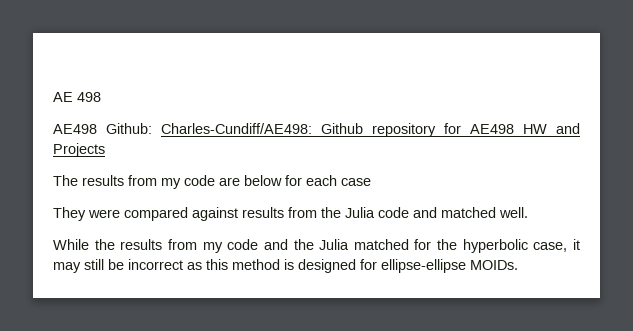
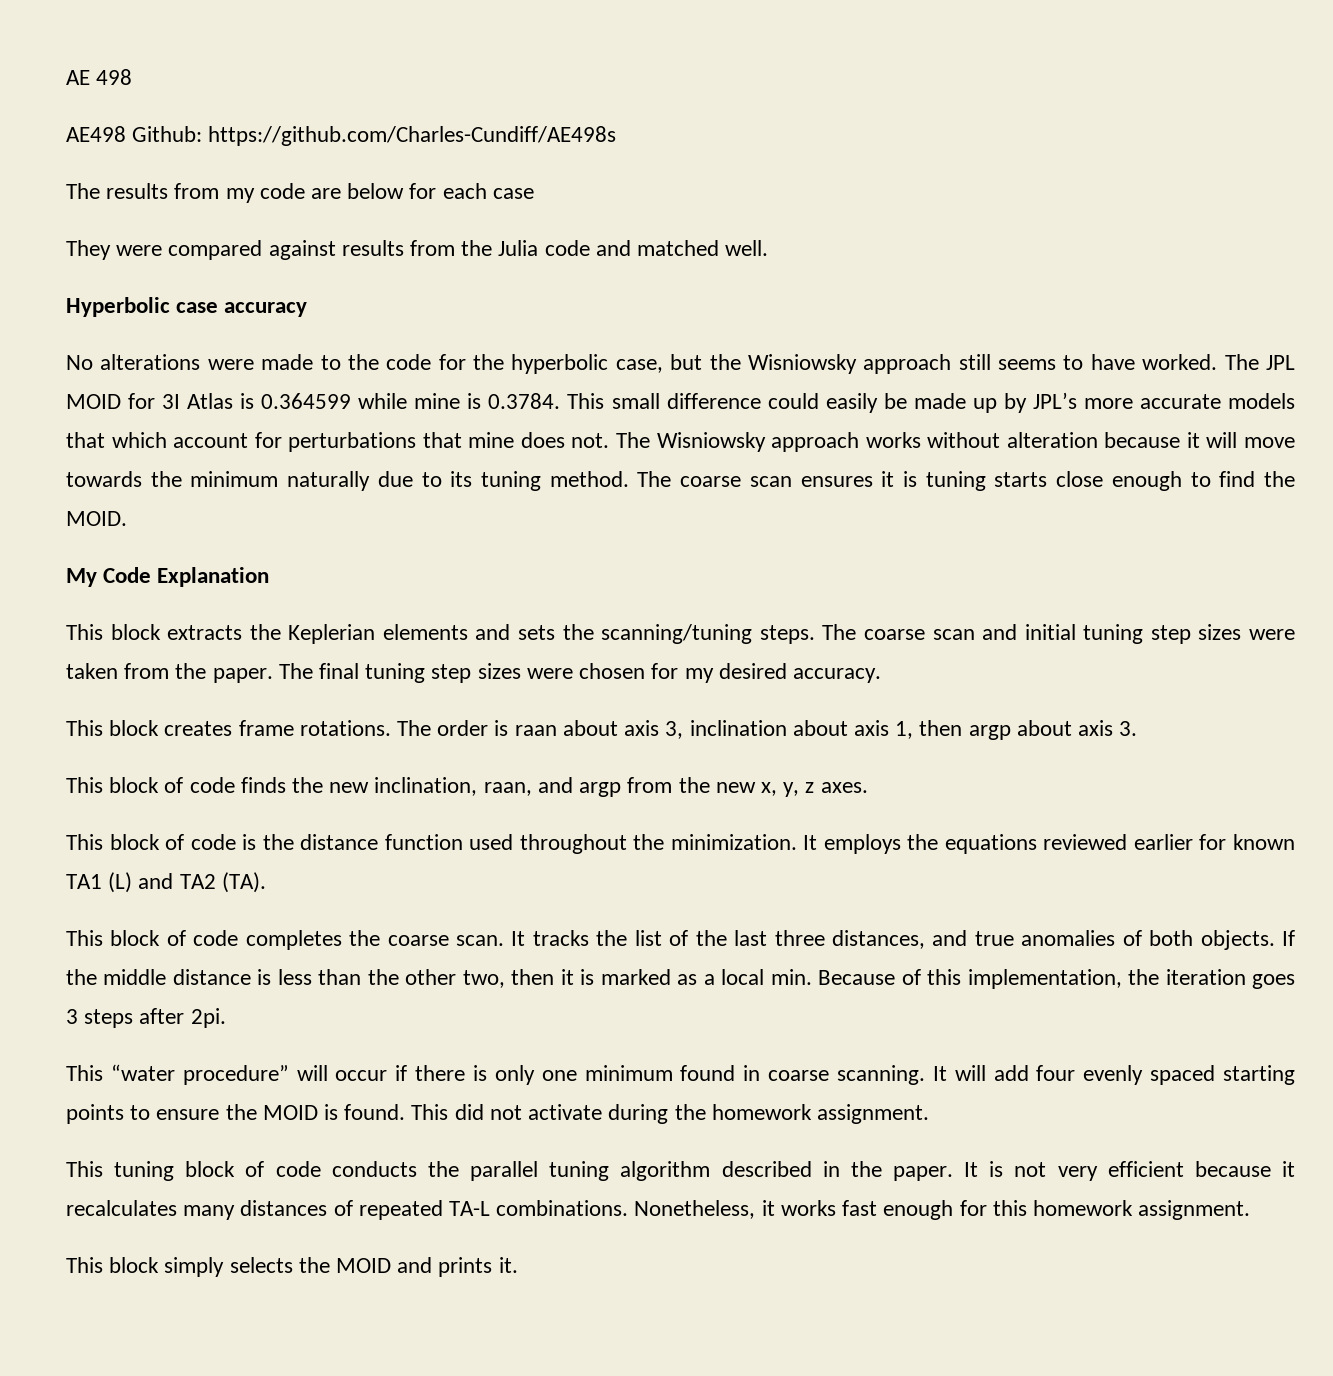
[161,123,580,137] [53,143,105,157] Charles-Cundiff/AE498: Github repository for AE498 HW and Projects -> [208,126,617,146] https://github.com/Charles-Cundiff/AE498s
[53,239,581,253] [53,259,518,273] While the results from my code and the Julia matched for the hyperbolic case, it may still be incorrect as this method is designed for ellipse-ellipse MOIDs. -> [66,297,308,317] [66,354,1295,374] [66,392,1295,413] [66,432,1296,452] [66,471,1295,491] [66,511,127,526] [66,567,270,587] [66,624,1295,644] [66,663,881,683] [66,720,1138,740] [66,777,868,797] [66,834,1295,854] [66,872,266,893] [66,930,1295,950] [66,969,1296,989] [66,1008,226,1028] [66,1064,1296,1085] [66,1104,929,1124] [66,1161,1295,1181] [66,1200,1251,1220] [66,1257,518,1277] Hyperbolic case accuracy // No alterations were made to the code for the hyperbolic case, but the Wisniowsky approach still seems to have worked. The JPL MOID for 3I Atlas is 0.364599 while mine is 0.3784. This small difference could easily be made up by JPL’s more accurate models that which account for perturbations that mine does not. The Wisniowsky approach works without alteration because it will move towards the minimum naturally due to its tuning method. The coarse scan ensures it is tuning starts close enough to find the MOID. // My Code Explanation // This block extracts the Keplerian elements and sets the scanning/tuning steps. The coarse scan and initial tuning step sizes were taken from the paper. The final tuning step sizes were chosen for my desired accuracy. // This block creates frame rotations. The order is raan about axis 3, inclination about axis 1, then argp about axis 3. // This block of code finds the new inclination, raan, and argp from the new x, y, z axes. // This block of code is the distance function used throughout the minimization. It employs the equations reviewed earlier for known TA1 (L) and TA2 (TA). // This block of code completes the coarse scan. It tracks the list of the last three distances, and true anomalies of both objects. If the middle distance is less than the other two, then it is marked as a local min. Because of this implementation, the iteration goes 3 steps after 2pi. // This “water procedure” will occur if there is only one minimum found in coarse scanning. It will add four evenly spaced starting points to ensure the MOID is found. This did not activate during the homework assignment. // This tuning block of code conducts the parallel tuning algorithm described in the paper. It is not very efficient because it recalculates many distances of repeated TA-L combinations. Nonetheless, it works fast enough for this homework assignment. // This block simply selects the MOID and prints it.

